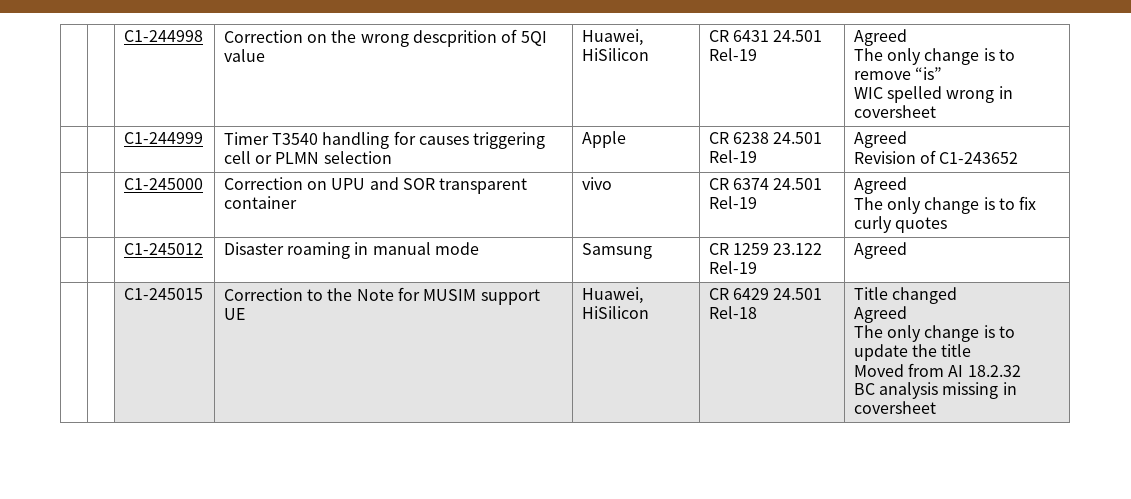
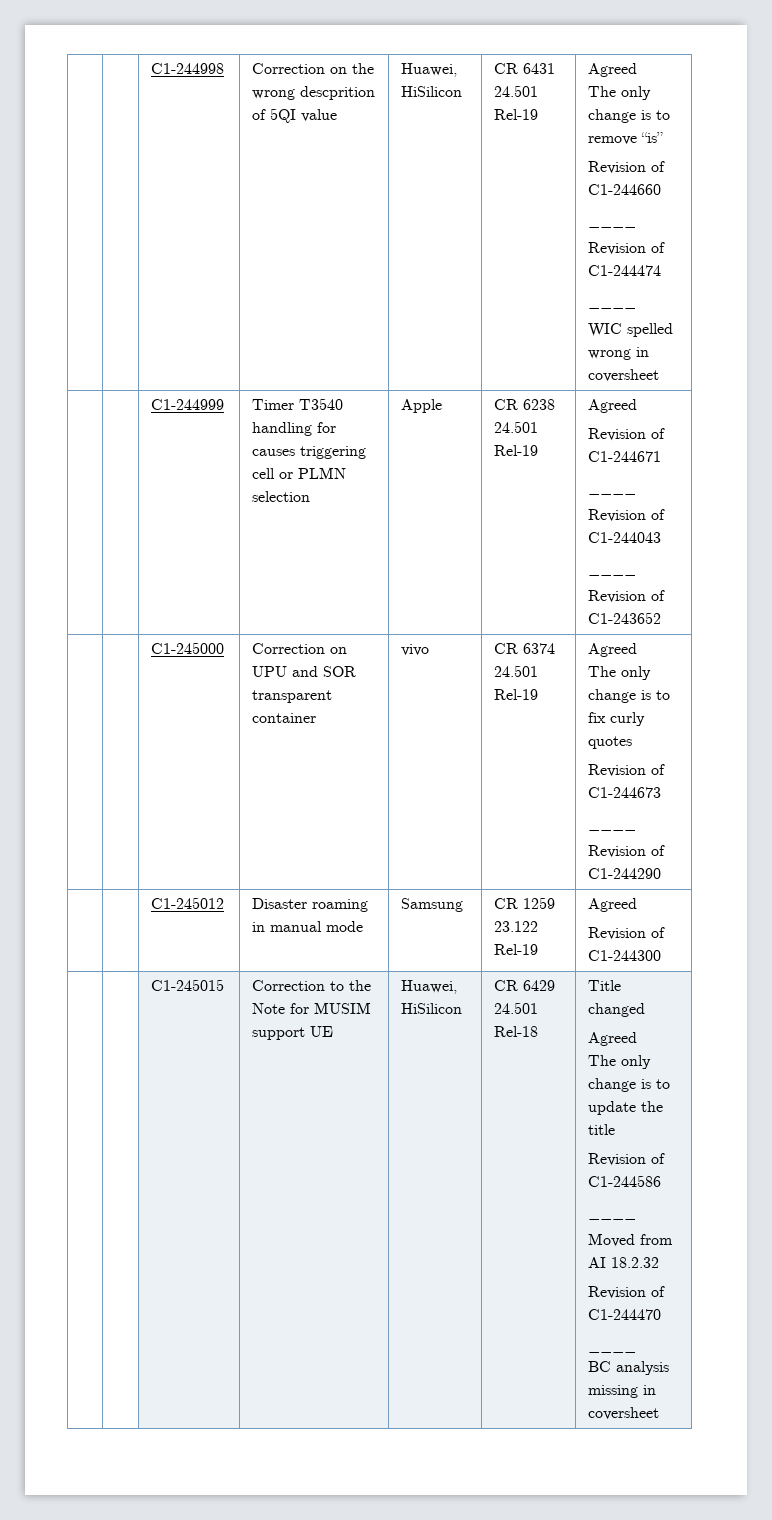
(943, 73) none -> [588,161,666,174] [588,184,662,195] [588,224,637,228] [588,242,666,255] [588,265,662,276] [588,305,637,309] // Revision of C1-244660 // ____ // Revision of C1-244474 // ____
(907, 139) none -> [588,428,666,441] [588,451,662,462] [588,491,637,495] [588,509,666,522] [588,532,662,543] [588,572,637,576] // Revision of C1-244671 // ____ // Revision of C1-244043 // ____
(948, 225) none -> [588,764,666,777] [588,787,662,798] [588,827,637,831] [588,845,666,858] [588,868,662,879] // Revision of C1-244673 // ____ // Revision of C1-244290
(907, 250) none -> [588,927,666,940] [588,950,662,961] // Revision of C1-244300
(972, 350) none -> [588,1153,666,1166] [588,1175,662,1187] [588,1216,637,1220] // Revision of C1-244586 // ____
(1021, 371) none -> [588,1286,666,1299] [588,1309,662,1320] [588,1349,637,1353] // Revision of C1-244470 // ____

